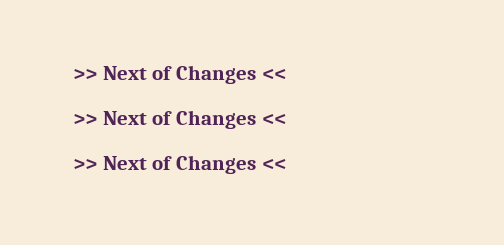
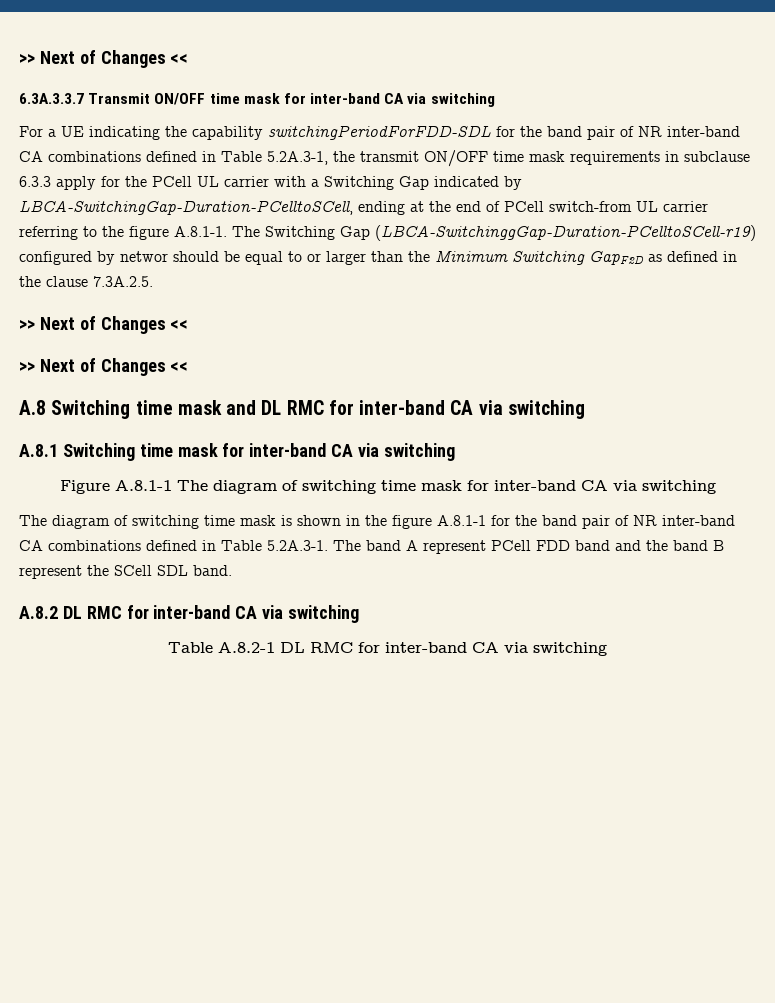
[73,65,286,84] [73,110,286,129] [73,155,286,174] >> Next of Changes << // >> Next of Changes << // >> Next of Changes << -> [19,50,189,68] [19,93,495,107] [19,125,740,140] [19,150,750,167] [19,176,522,190] [19,200,708,215] [19,225,756,241] [19,250,737,265] [19,276,153,287] [19,316,189,334] [19,358,189,376] [19,400,585,419] [19,443,455,461] [59,480,716,494] [19,515,735,529] [19,540,724,554] [19,565,232,579] [19,605,360,623] [168,642,607,656] >> Next of Changes << // 6.3A.3.3.7 Transmit ON/OFF time mask for inter-band CA via switching // For a UE indicating the capability switchingPeriodForFDD-SDL for the band pair of NR inter-band CA combinations defined in Table 5.2A.3-1, the transmit ON/OFF time mask requirements in subclause 6.3.3 apply for the PCell UL carrier with a Switching Gap indicated by LBCA-SwitchingGap-Duration-PCelltoSCell, ending at the end of PCell switch-from UL carrier referring to the figure A.8.1-1. The Switching Gap (LBCA-SwitchinggGap-Duration-PCelltoSCell-r19) configured by networ should be equal to or larger than the Minimum Switching GapF2D as defined in the clause 7.3A.2.5. // >> Next of Changes << // >> Next of Changes << // A.8 Switching time mask and DL RMC for inter-band CA via switching // A.8.1 Switching time mask for inter-band CA via switching // Figure A.8.1-1 The diagram of switching time mask for inter-band CA via switching // The diagram of switching time mask is shown in the figure A.8.1-1 for the band pair of NR inter-band CA combinations defined in Table 5.2A.3-1. The band A represent PCell FDD band and the band B represent the SCell SDL band. // A.8.2 DL RMC for inter-band CA via switching // Table A.8.2-1 DL RMC for inter-band CA via switching

